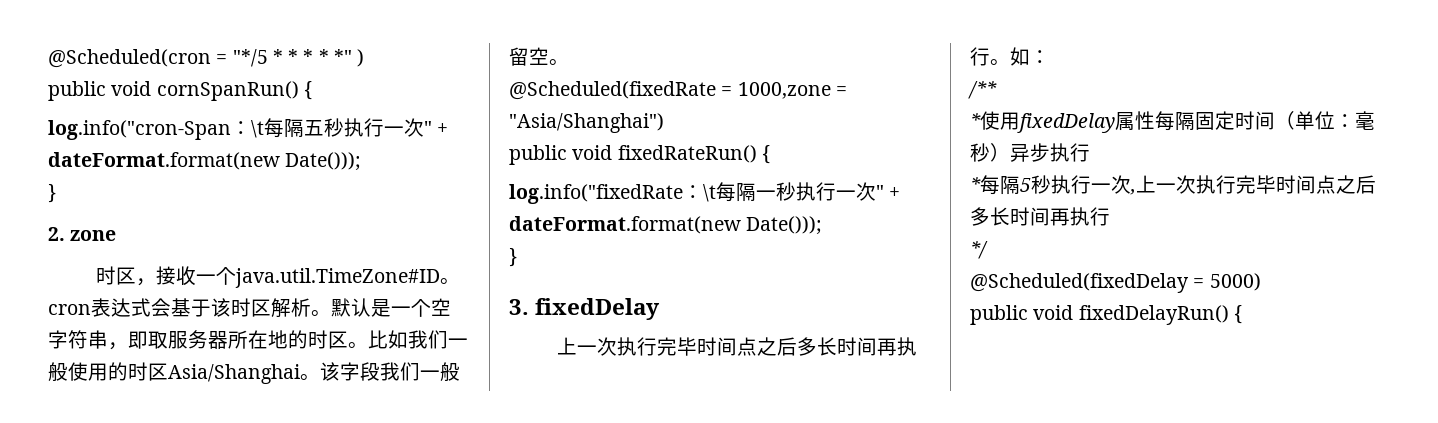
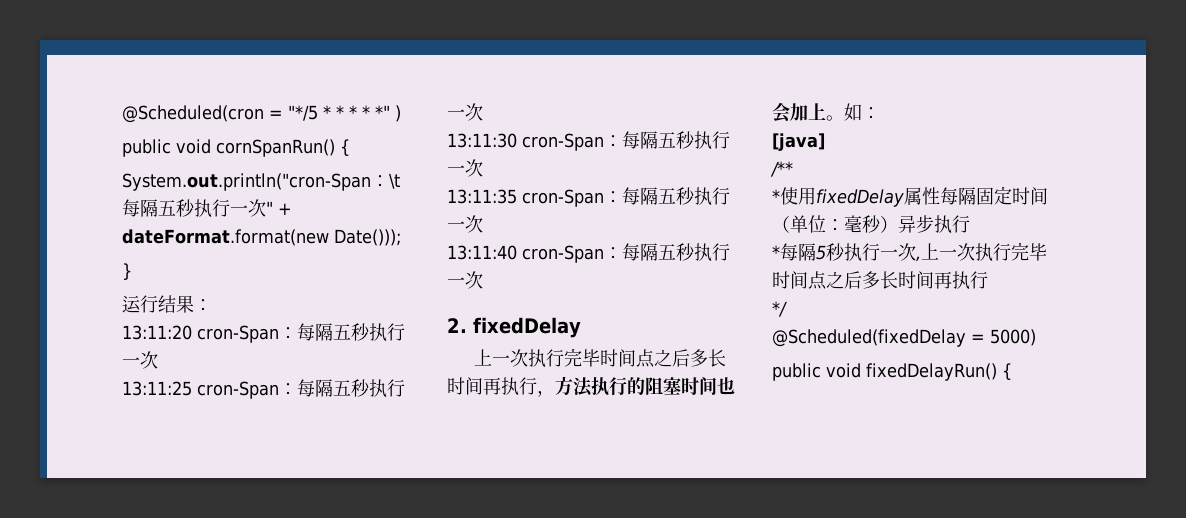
[48,120,231,140] log.info("cron-Span -> [122,173,371,191] System.out.println("cron-Span
[48,227,117,241] [95,266,460,288] [48,298,451,318] [48,330,468,350] [48,362,460,384] [509,47,569,66] [509,81,847,100] [509,113,664,133] [509,145,770,165] [509,182,901,204] [509,216,823,235] [509,248,517,267] [509,299,529,315] 2. zone // 时区，接收一个java.util.TimeZone#ID。cron表达式会基于该时区解析。默认是一个空字符串，即取服务器所在地的时区。比如我们一般使用的时区Asia/Shanghai。该字段我们一般留空。 // @Scheduled(fixedRate = 1000,zone = "Asia/Shanghai") // public void fixedRateRun() { // log.info("fixedRate：\t每隔一秒执行一次" + dateFormat.format(new Date())); // } // 3. -> [122,295,212,313] [122,323,405,343] [122,351,158,369] [122,379,405,399] [447,103,483,121] [447,131,730,151] [447,159,483,177] [447,187,730,207] [447,215,483,233] [447,243,730,263] [447,271,483,289] [447,318,467,333] 运行结果： // 13:11:20 cron-Span：每隔五秒执行一次 // 13:11:25 cron-Span：每隔五秒执行一次 // 13:11:30 cron-Span：每隔五秒执行一次 // 13:11:35 cron-Span：每隔五秒执行一次 // 13:11:40 cron-Span：每隔五秒执行一次 // 2.
(990, 56) none -> [537,376,735,397] [772,102,826,123] ，方法执行的阻塞时间也会加上
(1050, 57) none -> [772,133,825,151] // [java]

